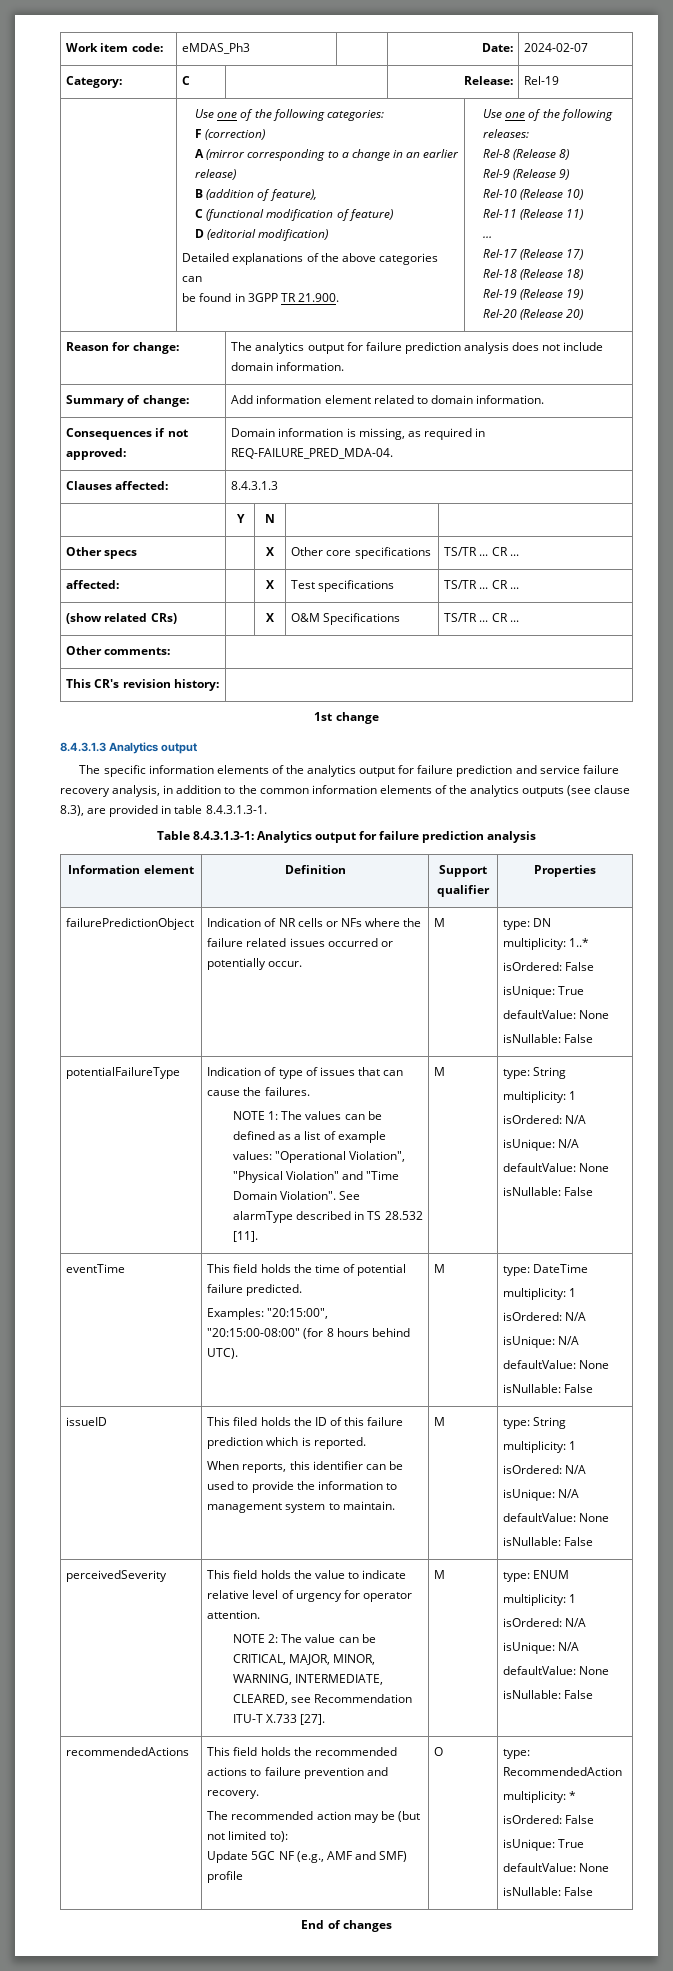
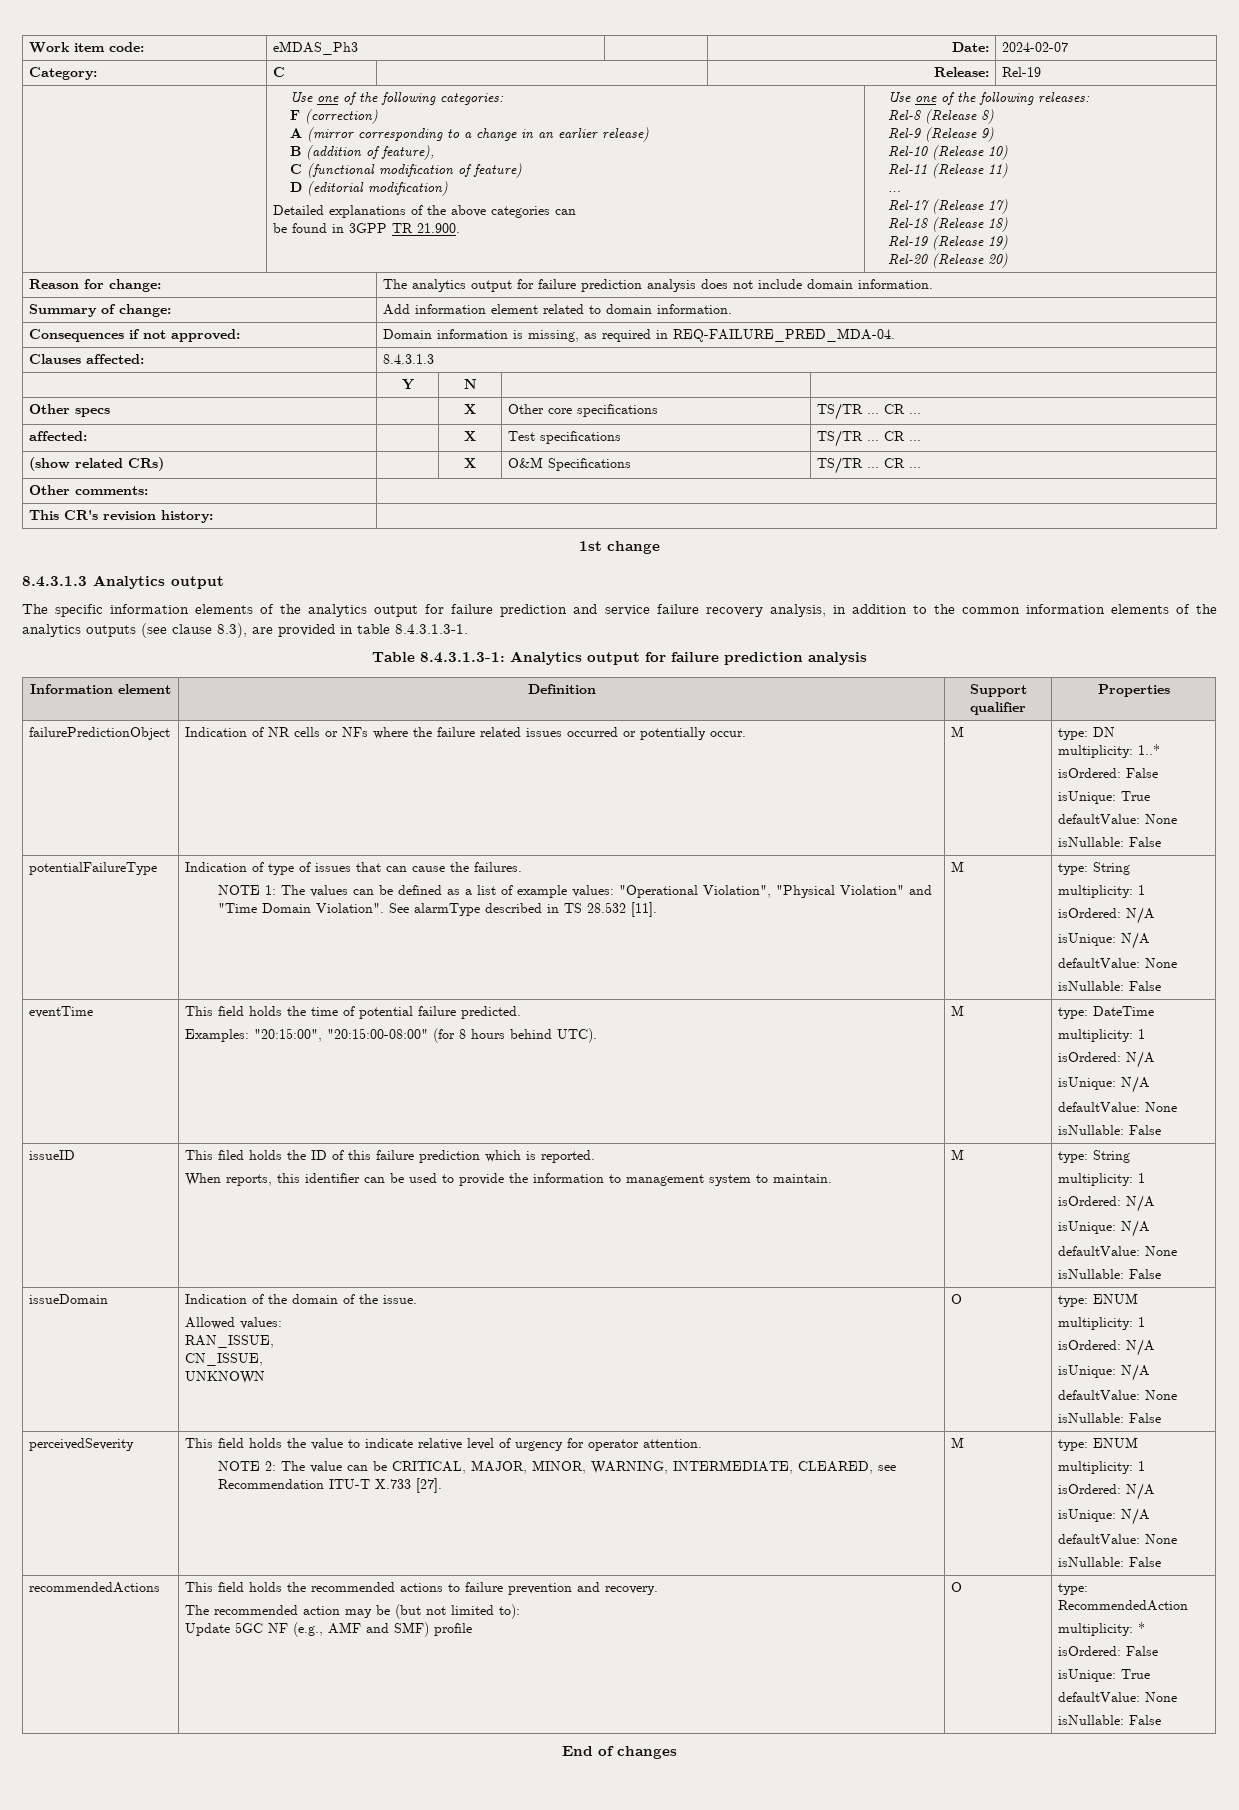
(594, 1541) none -> [29,1294,109,1304] [185,1294,418,1304] [185,1317,283,1329] [185,1335,275,1348] [185,1353,264,1366] [185,1371,266,1384] [951,1294,963,1304] [1058,1293,1139,1307] [1058,1317,1146,1330] [1058,1339,1156,1356] [1058,1364,1151,1381] [1058,1390,1178,1400] [1058,1413,1162,1423] // issueDomain | Indication of the domain of the issue. // Allowed values: // RAN_ISSUE, // CN_ISSUE, // UNKNOWN | O | type: ENUM // multiplicity: 1 // isOrdered: N/A // isUnique: N/A // defaultValue: None // isNullable: False

